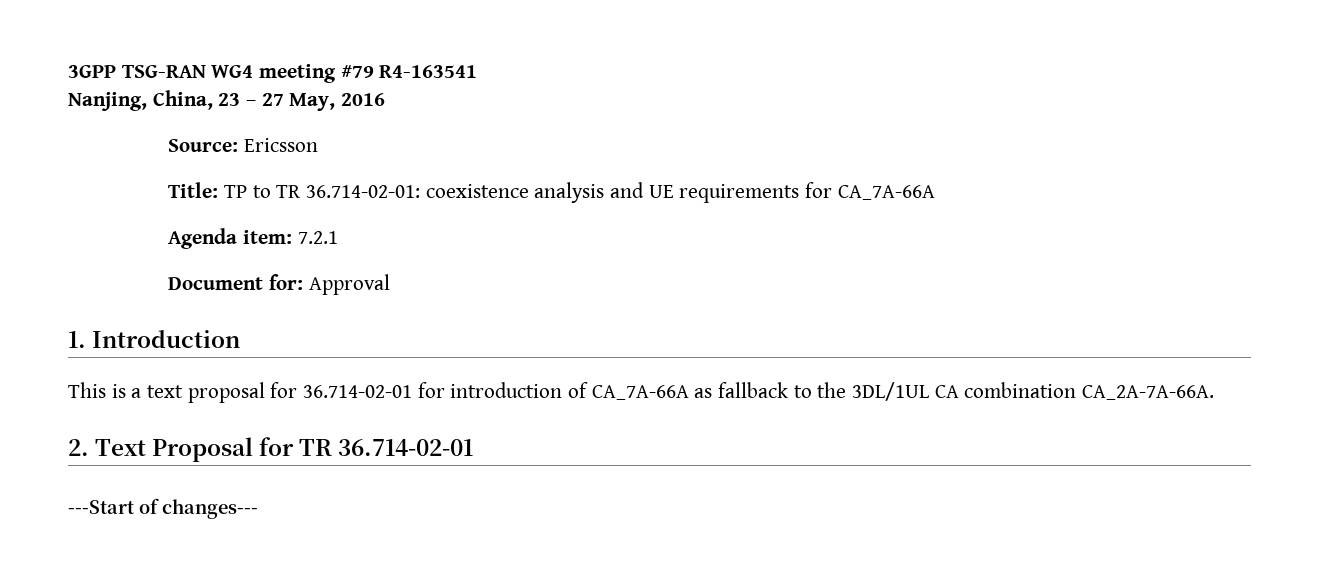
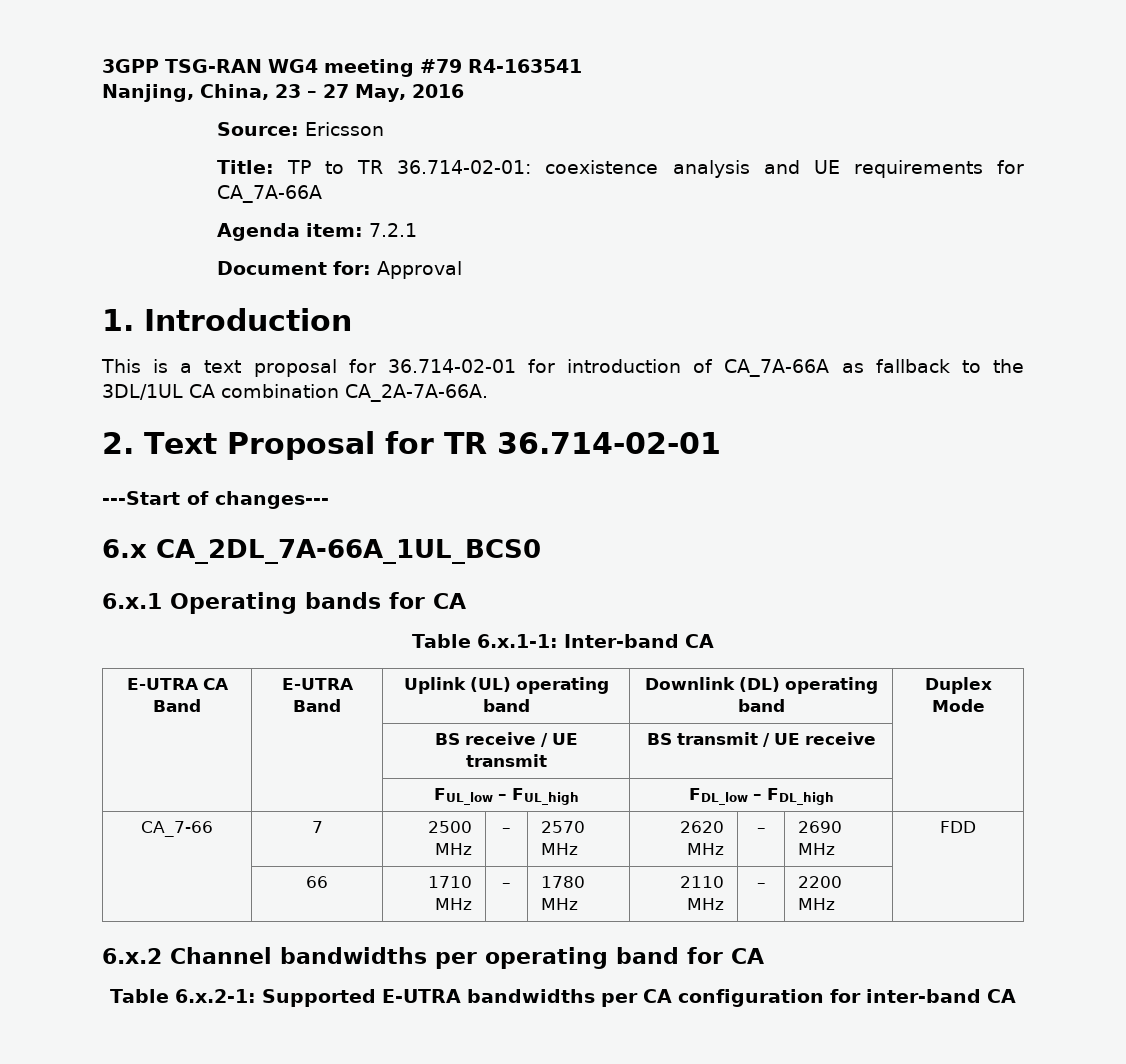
(258, 509) none -> [102,539,541,564] [102,592,466,614] [411,634,715,648] [126,678,229,690] [153,699,201,712] [281,678,354,690] [293,699,341,712] [403,677,609,694] [482,699,530,712] [644,677,878,694] [737,699,785,712] [924,677,992,694] [931,699,985,712] [434,732,578,747] [465,754,547,767] [646,732,876,747] [433,788,579,805] [688,788,834,805] [141,821,213,837] [311,821,323,833] [427,821,472,833] [434,843,472,855] [502,828,511,833] [541,821,586,833] [541,843,579,855] [679,821,724,833] [686,843,724,855] [756,828,766,833] [798,821,843,833] [798,843,836,855] [940,821,976,833] [306,876,328,888] [427,876,472,888] [434,898,472,910] [502,883,511,888] [541,876,586,888] [541,898,579,910] [679,876,724,888] [686,898,724,910] [756,883,766,888] [798,876,843,888] [798,898,836,910] [102,947,764,969] [109,989,1017,1007] // 6.x CA_2DL_7A-66A_1UL_BCS0 // 6.x.1 Operating bands for CA // Table 6.x.1-1: Inter-band CA // E-UTRA CA Band | E-UTRA Band | Uplink (UL) operating band | Downlink (DL) operating band | Duplex Mode // | | BS receive / UE transmit | BS transmit / UE receive | // | | FUL_low – FUL_high | FDL_low – FDL_high | // CA_7-66 | 7 | 2500 MHz | – | 2570 MHz | 2620 MHz | – | 2690 MHz | FDD // | 66 | 1710 MHz | – | 1780 MHz | 2110 MHz | – | 2200 MHz | // 6.x.2 Channel bandwidths per operating band for CA // Table 6.x.2-1: Supported E-UTRA bandwidths per CA configuration for inter-band CA

